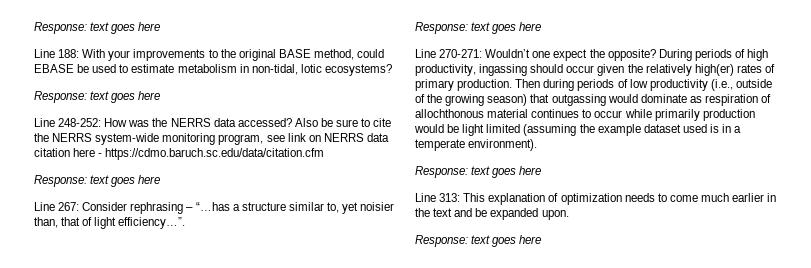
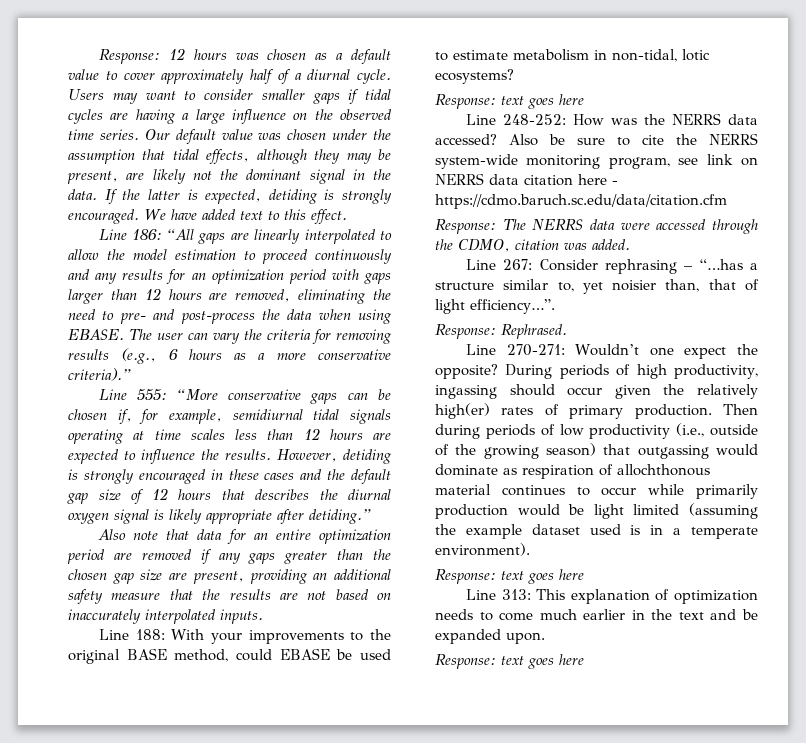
[34,22,161,34] Response: text goes here -> [98,48,391,64] [68,69,391,84] [68,89,391,104] [68,109,392,124] [68,129,391,144] [68,149,391,164] [67,169,391,184] [68,189,392,204] [68,209,347,224] [98,229,392,244] [68,249,392,264] [68,269,391,284] [68,288,391,304] [68,309,392,324] [68,329,392,344] [68,348,391,364] [68,368,131,381] [98,389,391,404] [68,409,391,424] [68,428,391,444] [68,449,392,464] [68,469,391,484] [67,488,391,504] [68,509,371,524] [97,529,391,544] [67,549,391,564] [68,569,391,584] [68,589,391,604] [68,609,263,624] Response: 12 hours was chosen as a default value to cover approximately half of a diurnal cycle. Users may want to consider smaller gaps if tidal cycles are having a large influence on the observed time series. Our default value was chosen under the assumption that tidal effects, although they may be present, are likely not the dominant signal in the data. If the latter is expected, detiding is strongly encouraged. We have added text to this effect. // Line 186: “All gaps are linearly interpolated to allow the model estimation to proceed continuously and any results for an optimization period with gaps larger than 12 hours are removed, eliminating the need to pre- and post-process the data when using EBASE. The user can vary the criteria for removing results (e.g., 6 hours as a more conservative criteria).” // Line 555: “More conservative gaps can be chosen if, for example, semidiurnal tidal signals operating at time scales less than 12 hours are expected to influence the results. However, detiding is strongly encouraged in these cases and the default gap size of 12 hours that describes the diurnal oxygen signal is likely appropriate after detiding.” // Also note that data for an entire optimization period are removed if any gaps greater than the chosen gap size are present, providing an additional safety measure that the results are not based on inaccurately interpolated inputs.
[90,175,161,187] text goes here -> [502,219,758,234] [435,239,630,252] The NERRS data were accessed through the CDMO, citation was added.
[471,22,542,34] text goes here -> [501,324,567,339] Rephrased.

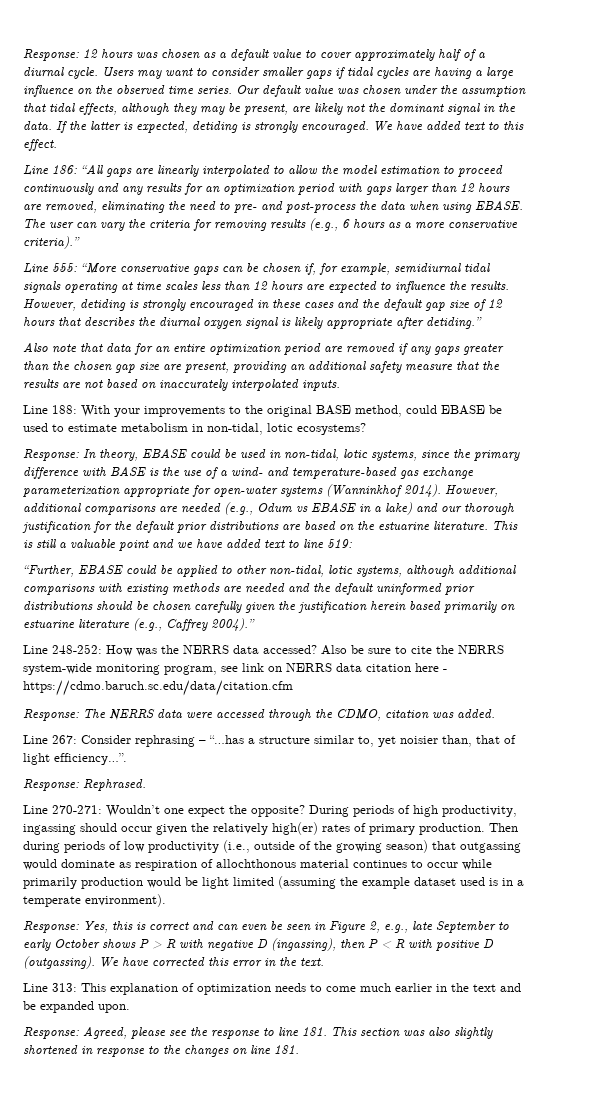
[501,94,584,109] text goes here -> [83,448,520,461] [23,466,474,479] [23,484,498,497] [23,502,514,515] [22,521,518,533] [23,539,352,551] [23,564,516,577] [23,583,475,595] [23,601,515,613] [23,618,255,631] In theory, EBASE could be used in non-tidal, lotic systems, since the primary difference with BASE is the use of a wind- and temperature-based gas exchange parameterization appropriate for open-water systems (Wanninkhof 2014). However, additional comparisons are needed (e.g., Odum vs EBASE in a lake) and our thorough justification for the default prior distributions are based on the estuarine literature. This is still a valuable point and we have added text to line 519: // “Further, EBASE could be applied to other non-tidal, lotic systems, although additional comparisons with existing methods are needed and the default uninformed prior distributions should be chosen carefully given the justification herein based primarily on estuarine literature (e.g., Caffrey 2004).”
[501,569,584,584] text goes here -> [83,921,509,933] [23,938,494,951] [23,956,324,969] Yes, this is correct and can even be seen in Figure 2, e.g., late September to early October shows P > R with negative D (ingassing), then P < R with positive D (outgassing). We have corrected this error in the text.
[501,654,584,669] text goes here -> [83,1026,493,1039] [23,1045,299,1057] Agreed, please see the response to line 181. This section was also slightly shortened in response to the changes on line 181.

